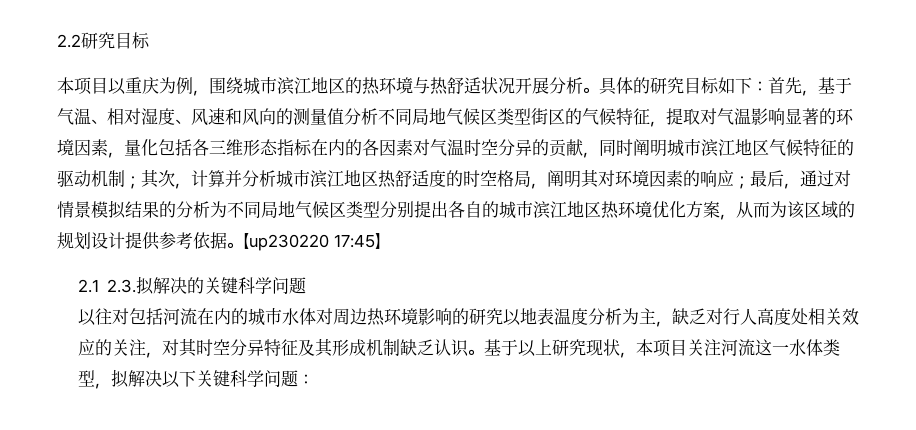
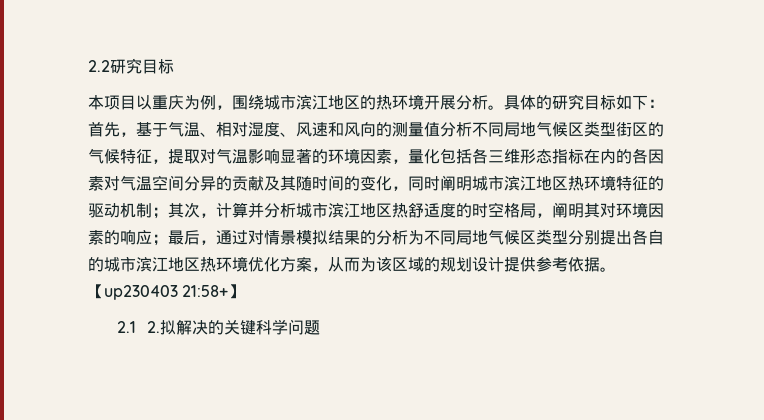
[413,77,515,95] 与热舒适状况 -> (424, 102) none
[464,139,498,156] 时空 -> [152,175,184,191] 空间
(583, 147) none -> [264,175,392,191] 及其随时间的变化
[769,139,803,156] 气候 -> [568,175,616,191] 热环境
[249,234,375,251] up230220 17:45 -> [104,285,229,300] up230403 21:58+
[107,279,137,293] 2.3. -> [146,321,160,333] 2.
[77,308,859,327] [77,338,840,358] [77,369,314,389] // 以往对包括河流在内的城市水体对周边热环境影响的研究以地表温度分析为主，缺乏对行人高度处相关效应的关注，对其时空分异特征及其形成机制缺乏认识。基于以上研究现状，本项目关注河流这一水体类型，拟解决以下关键科学问题： -> (320, 327) none

